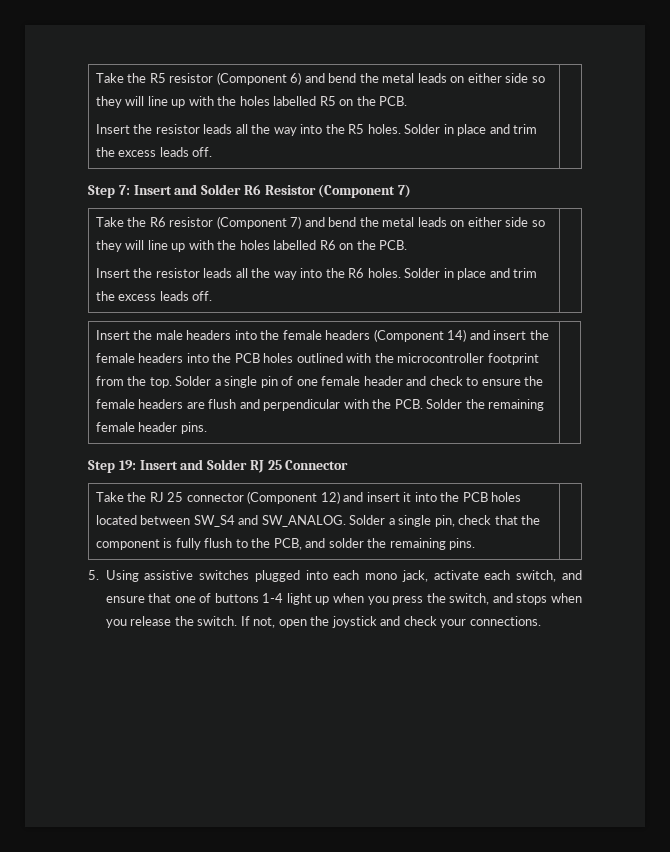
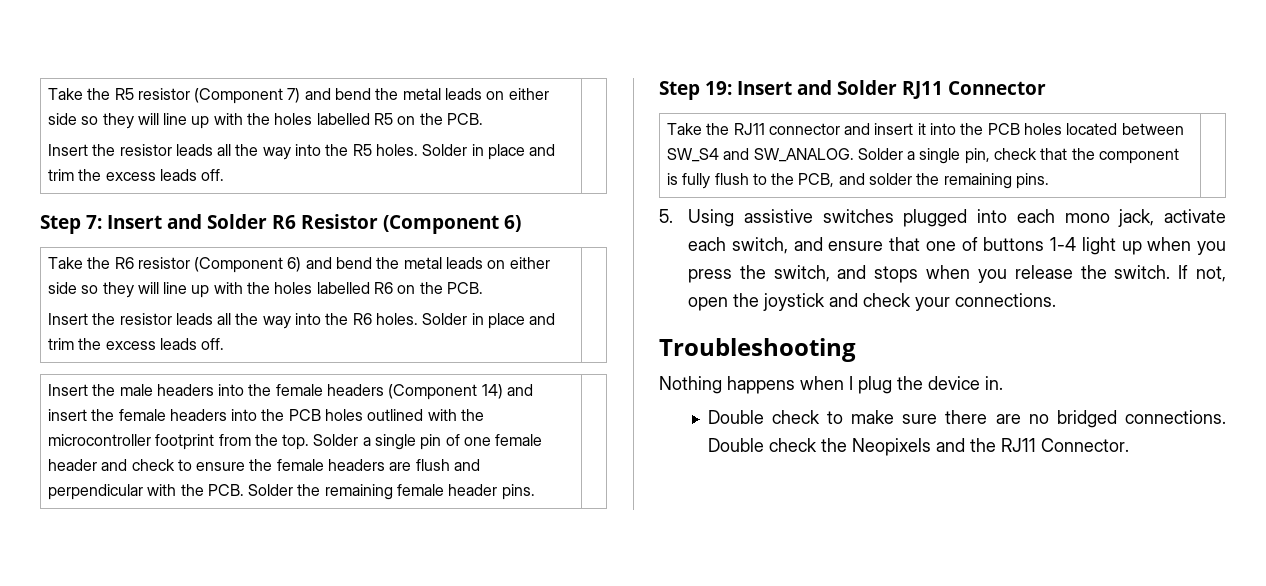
[290,72,302,85] 6) -> [287,88,301,103] 7)
[398,184,412,198] 7) -> [504,215,521,232] 6)
[290,216,302,229] 7) -> [287,257,302,272] 6)
[249,460,282,473] RJ 25 -> [902,81,943,99] RJ11
[149,491,340,504] RJ 25 connector (Component 12) -> [733,123,840,135] RJ11 connector
(541, 621) none -> [659,338,856,362] [659,376,1003,394] [707,410,1226,428] [707,438,1129,456] // Troubleshooting // Nothing happens when I plug the device in. // Double check to make sure there are no bridged connections. Double check the Neopixels and the RJ11 Connector.

